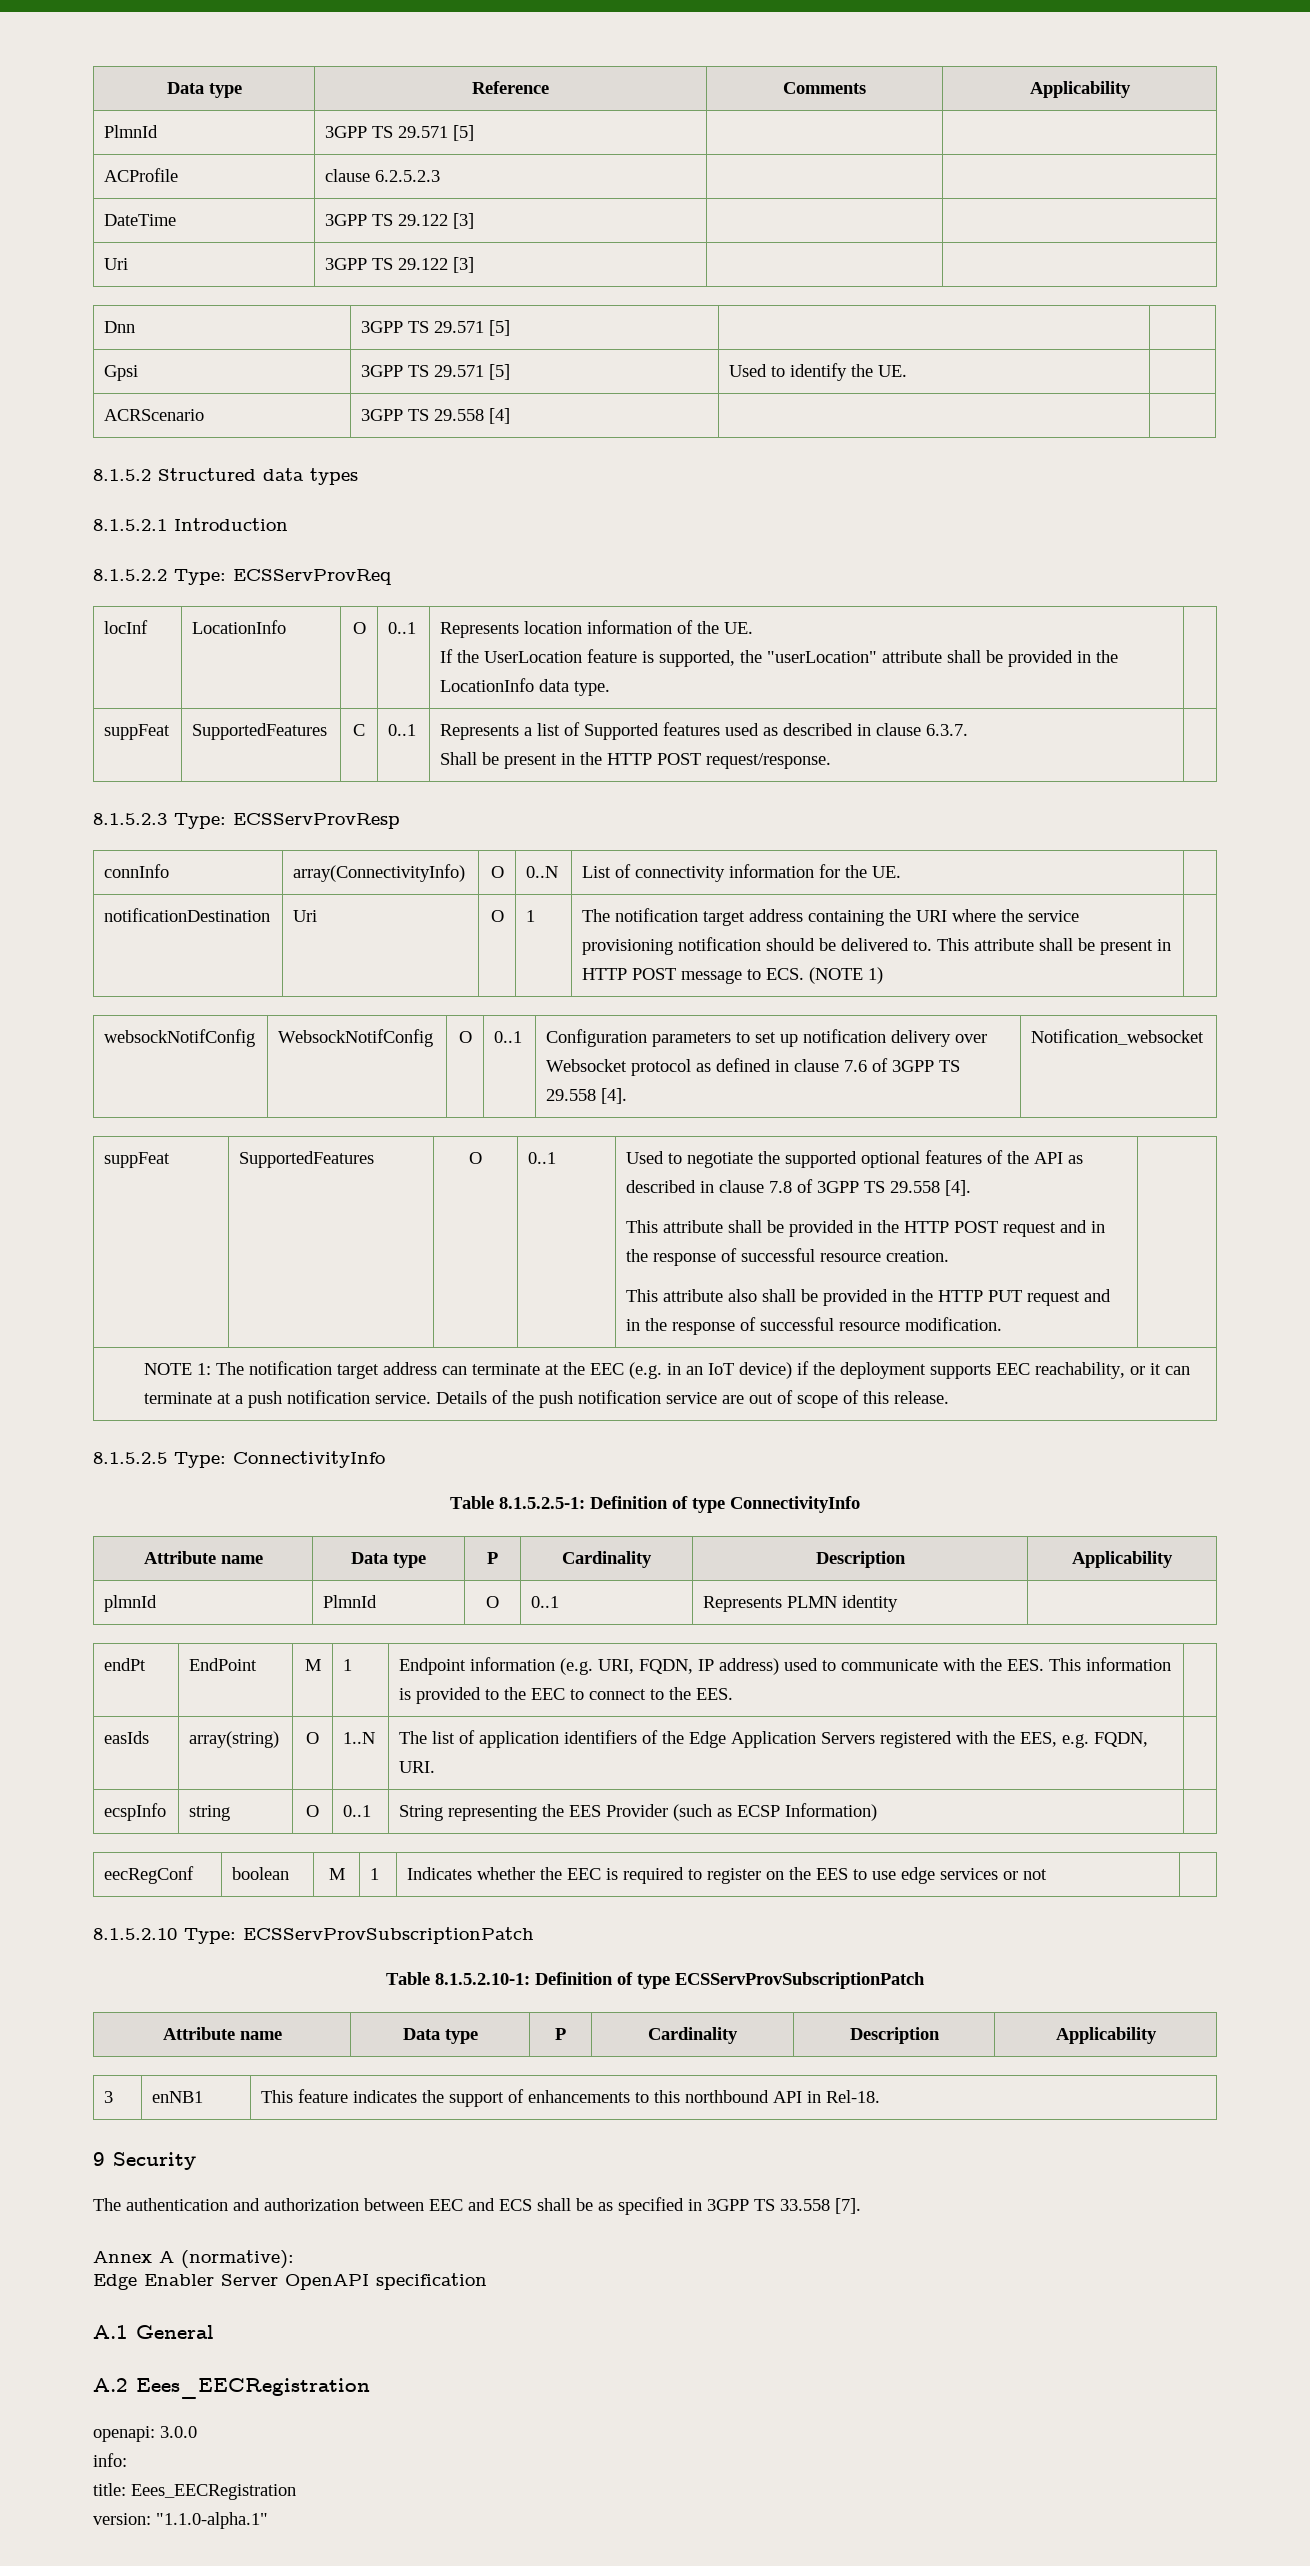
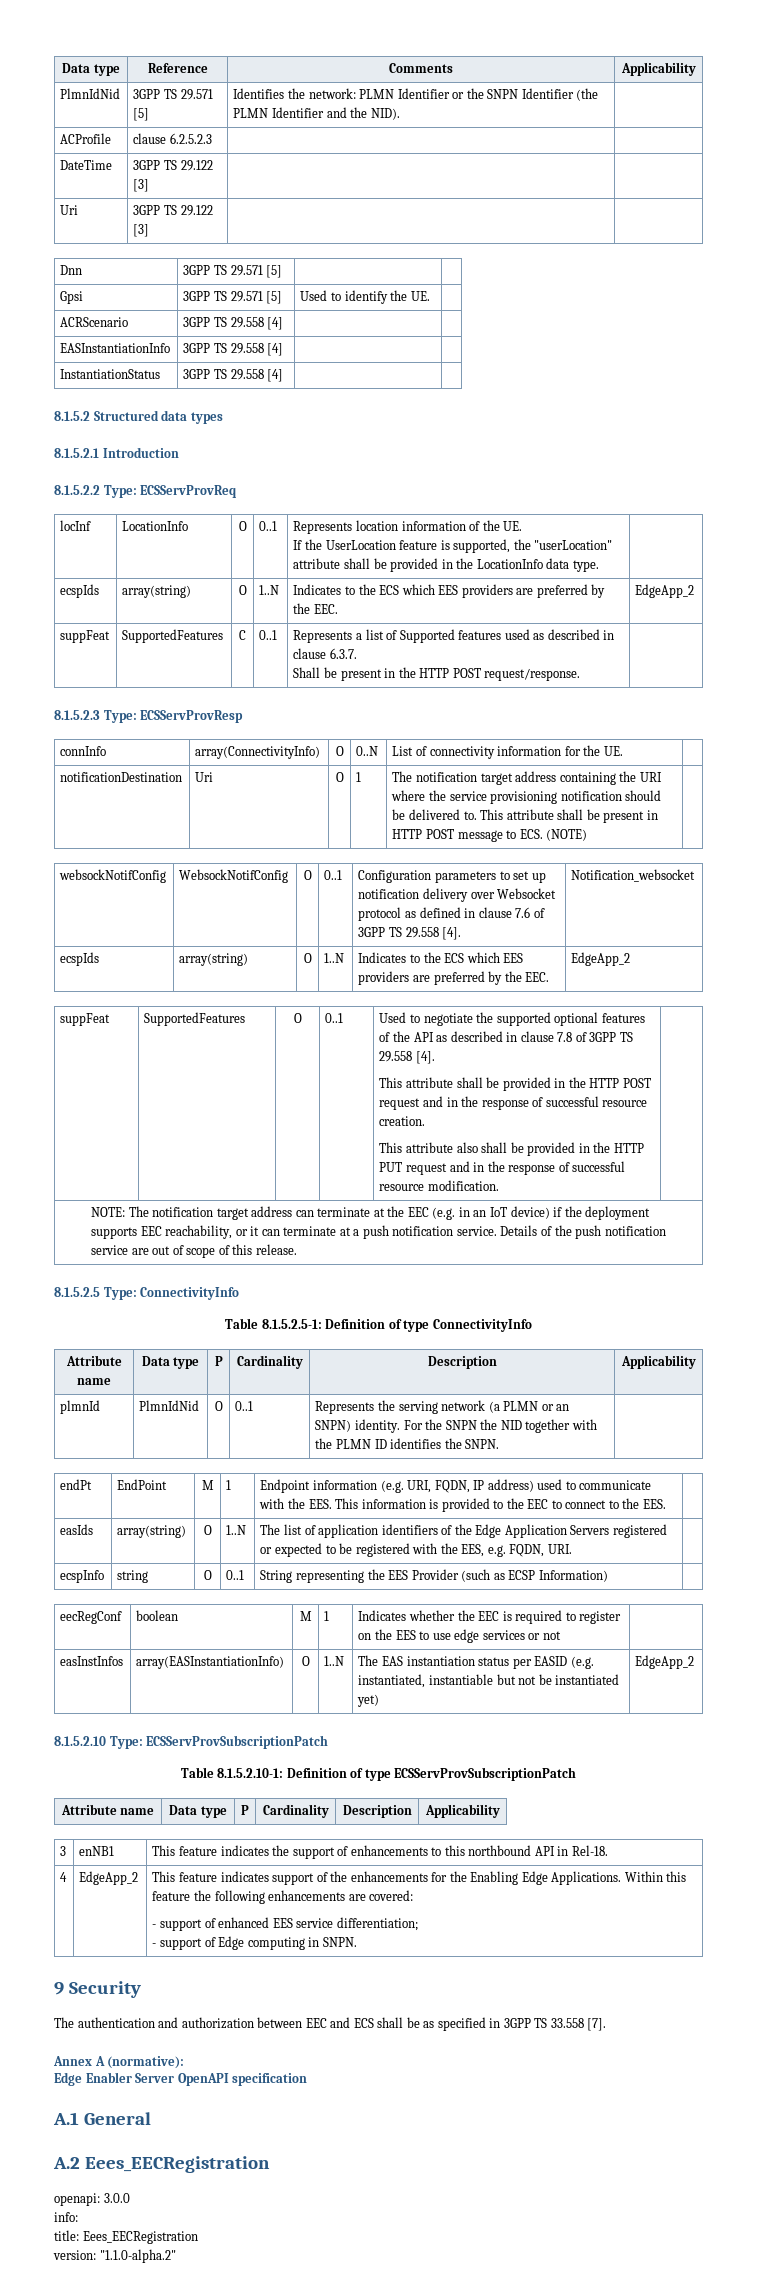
[104,125,159,138] [325,125,475,141] PlmnId | 3GPP TS 29.571 [5] | -> [60,88,121,99] [133,89,213,100] [133,108,150,121] [233,88,599,101] [233,107,400,120] PlmnIdNid | 3GPP TS 29.571 [5] | Identifies the network: PLMN Identifier or the SNPN Identifier (the PLMN Identifier and the NID).
(511, 416) none -> [60,343,171,353] [183,343,284,356] [60,369,161,379] [183,369,284,382] // EASInstantiationInfo | 3GPP TS 29.558 [4] | | // InstantiationStatus | 3GPP TS 29.558 [4] | |
(611, 688) none -> [60,584,100,598] [122,585,192,598] [238,585,247,595] [259,585,280,595] [293,584,606,598] [293,603,338,614] [635,584,695,598] // ecspIds | array(string) | O | 1..N | Indicates to the ECS which EES providers are preferred by the EEC. | EdgeApp_2
[809,967,884,984] (NOTE 1) -> [546,829,588,841] (NOTE)
(1205, 1037) none -> [60,952,100,966] [179,953,249,966] [303,953,312,963] [324,953,345,963] [358,952,524,963] [358,971,550,985] [571,952,631,966] // ecspIds | array(string) | O | 1..N | Indicates to the ECS which EES providers are preferred by the EEC. | EdgeApp_2
[143,1363,211,1375] NOTE 1: -> [91,1207,126,1217] NOTE:
[323,1595,378,1608] [486,1596,499,1608] [531,1596,560,1608] [703,1595,899,1612] PlmnId | O | 0..1 | Represents PLMN identity -> [139,1400,200,1411] [214,1401,223,1411] [235,1401,254,1411] [315,1400,570,1414] [315,1419,597,1433] [315,1438,500,1449] PlmnIdNid | O | 0..1 | Represents the serving network (a PLMN or an SNPN) identity. For the SNPN the NID together with the PLMN ID identifies the SNPN.
(953, 1739) none -> [260,1543,410,1557] or expected to be registered
(1048, 1874) none -> [60,1656,124,1666] [136,1656,285,1669] [301,1656,310,1666] [324,1656,345,1666] [358,1655,594,1669] [358,1674,620,1688] [357,1694,380,1707] [635,1655,695,1669] // easInstInfos | array(EASInstantiationInfo) | O | 1..N | The EAS instantiation status per EASID (e.g. instantiated, instantiable but not be instantiated yet) | EdgeApp_2
(881, 2096) none -> [60,1872,68,1882] [79,1871,139,1885] [152,1871,687,1885] [152,1890,414,1904] [152,1917,418,1931] [152,1936,357,1950] // 4 | EdgeApp_2 | This feature indicates support of the enhancements for the Enabling Edge Applications. Within this feature the following enhancements are covered: // - support of enhanced EES service differentiation; // - support of Edge computing in SNPN.
[156,2512,268,2529] "1.1.0-alpha.1" -> [99,2249,176,2263] "1.1.0-alpha.2"

